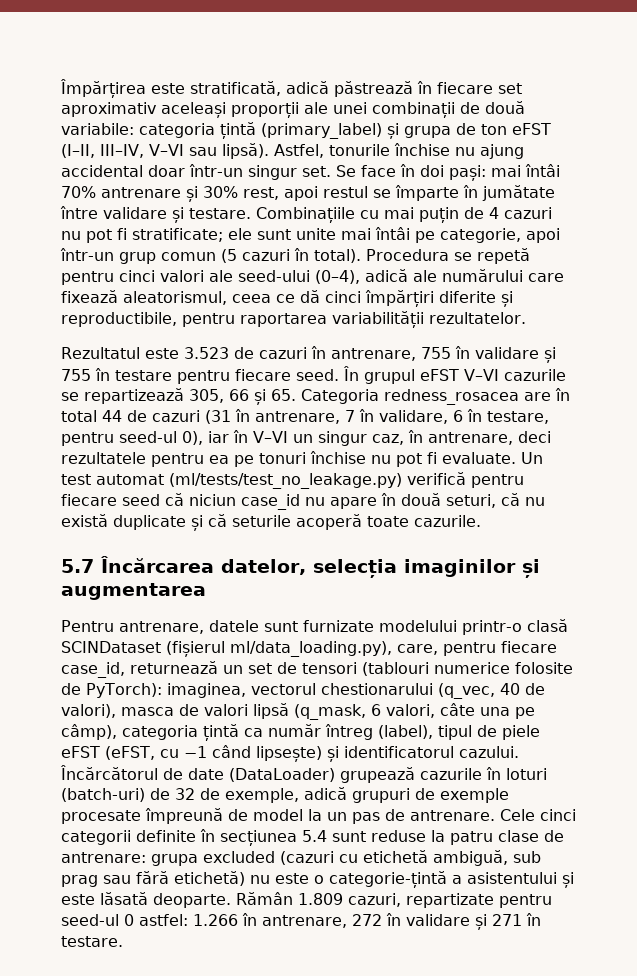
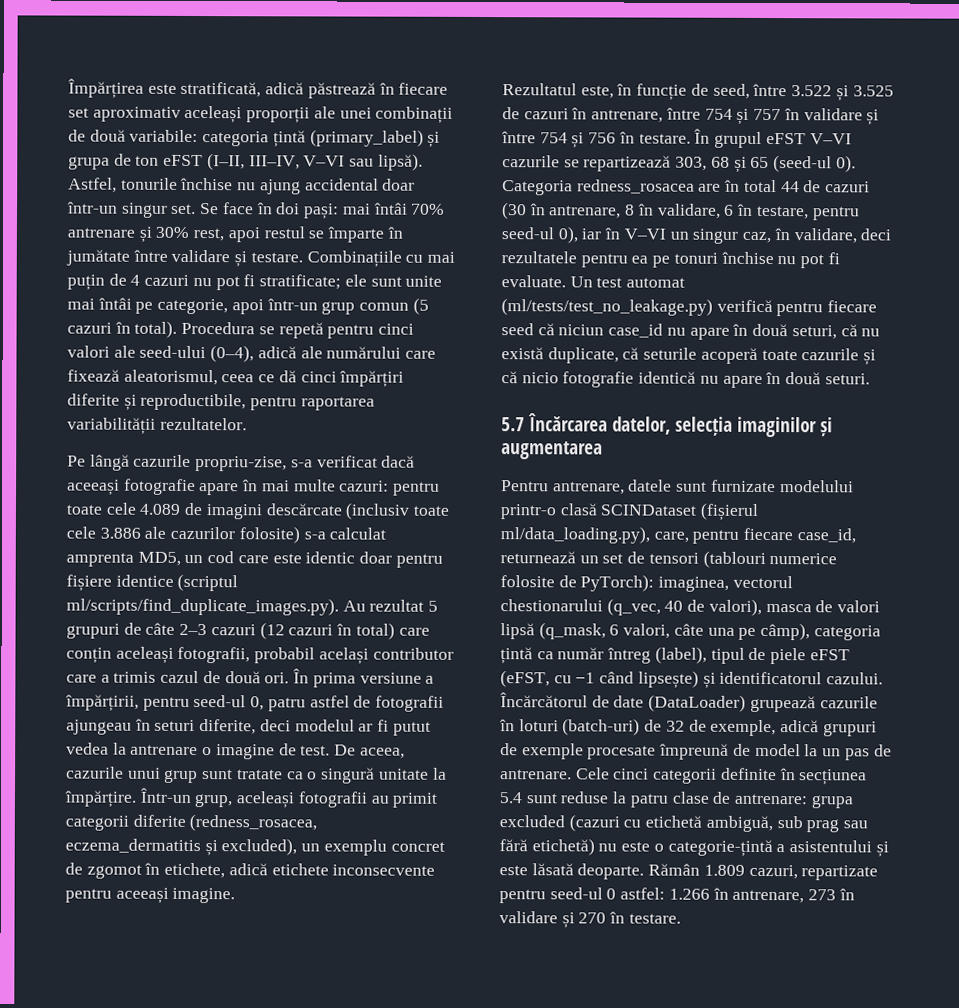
[61,346,556,363] [61,368,339,384] Rezultatul este 3.523 de cazuri în antrenare, 755 în validare și 755 în testare pentru fiecare seed. -> [67,454,416,472] [67,478,441,496] [66,502,450,520] [66,526,387,544] [66,551,443,568] [66,573,239,592] [66,597,439,616] [66,622,430,640] [66,646,454,665] [66,668,435,688] [65,694,445,712] [66,718,431,736] [66,742,405,760] [66,766,447,784] [64,787,438,809] [65,813,318,832] [65,838,445,857] [65,862,436,879] [65,887,236,904] [502,83,894,102] [502,107,880,126] [501,131,691,149] Pe lângă cazurile propriu-zise, s-a verificat dacă aceeași fotografie apare în mai multe cazuri: pentru toate cele 4.089 de imagini descărcate (inclusiv toate cele 3.886 ale cazurilor folosite) s-a calculat amprenta MD5, un cod care este identic doar pentru fișiere identice (scriptul ml/scripts/find_duplicate_images.py). Au rezultat 5 grupuri de câte 2–3 cazuri (12 cazuri în total) care conțin aceleași fotografii, probabil același contributor care a trimis cazul de două ori. În prima versiune a împărțirii, pentru seed-ul 0, patru astfel de fotografii ajungeau în seturi diferite, deci modelul ar fi putut vedea la antrenare o imagine de test. De aceea, cazurile unui grup sunt tratate ca o singură unitate la împărțire. Într-un grup, aceleași fotografii au primit categorii diferite (redness_rosacea, eczema_dermatitis și excluded), un exemplu concret de zgomot în etichete, adică etichete inconsecvente pentru aceeași imagine. // Rezultatul este, în funcție de seed, între 3.522 și 3.525 de cazuri în antrenare, între 754 și 757 în validare și între 754 și 756 în testare.
[189,389,296,405] 305, 66 și 65. -> [675,155,856,173] 303, 68 și 65 (seed-ul 0).
[205,409,355,424] (31 în antrenare, 7 -> [501,202,636,220] (30 în antrenare, 8
[428,432,513,445] antrenare, -> [793,228,857,244] validare,
[113,515,203,531] duplicate și -> [547,347,619,364] duplicate,
[414,515,481,527] cazurile. -> [801,348,877,366] [501,371,870,388] cazurile și că nicio fotografie identică nu apare în două seturi.
[352,913,522,930] 272 în validare și 271 -> [808,888,855,901] [499,911,607,929] 273 în validare și 270

